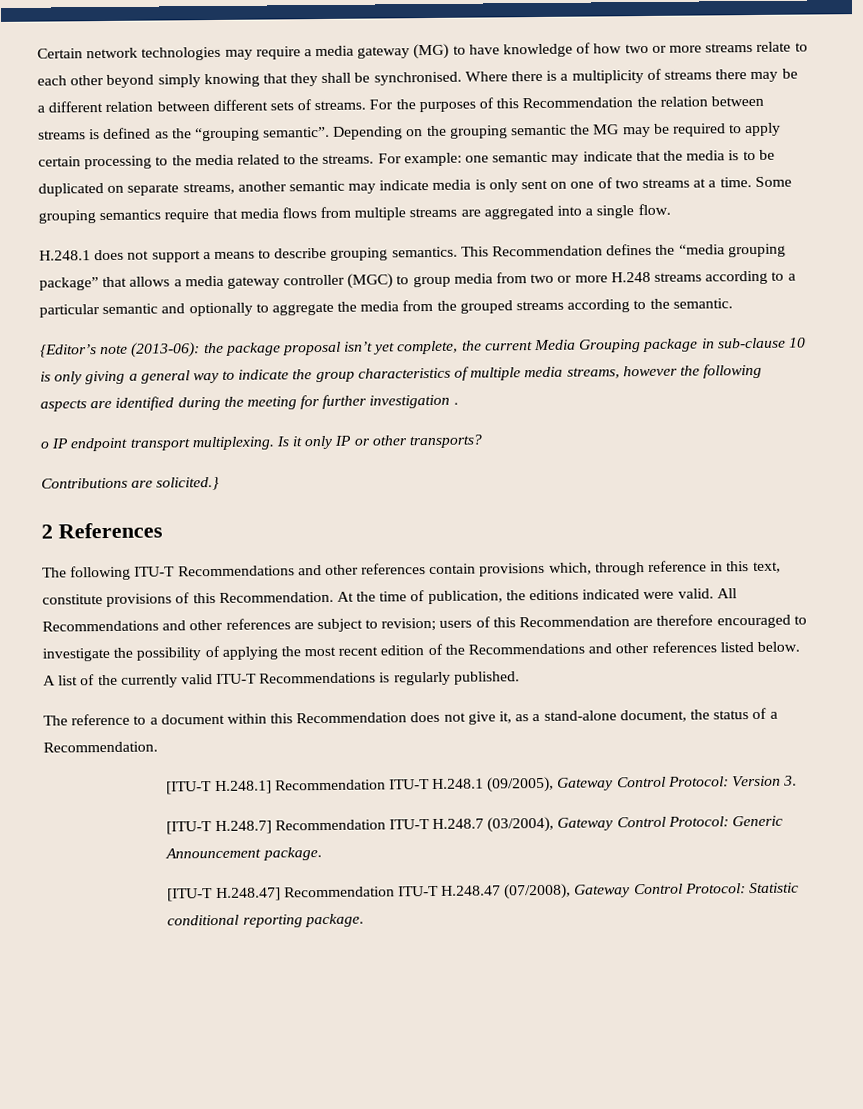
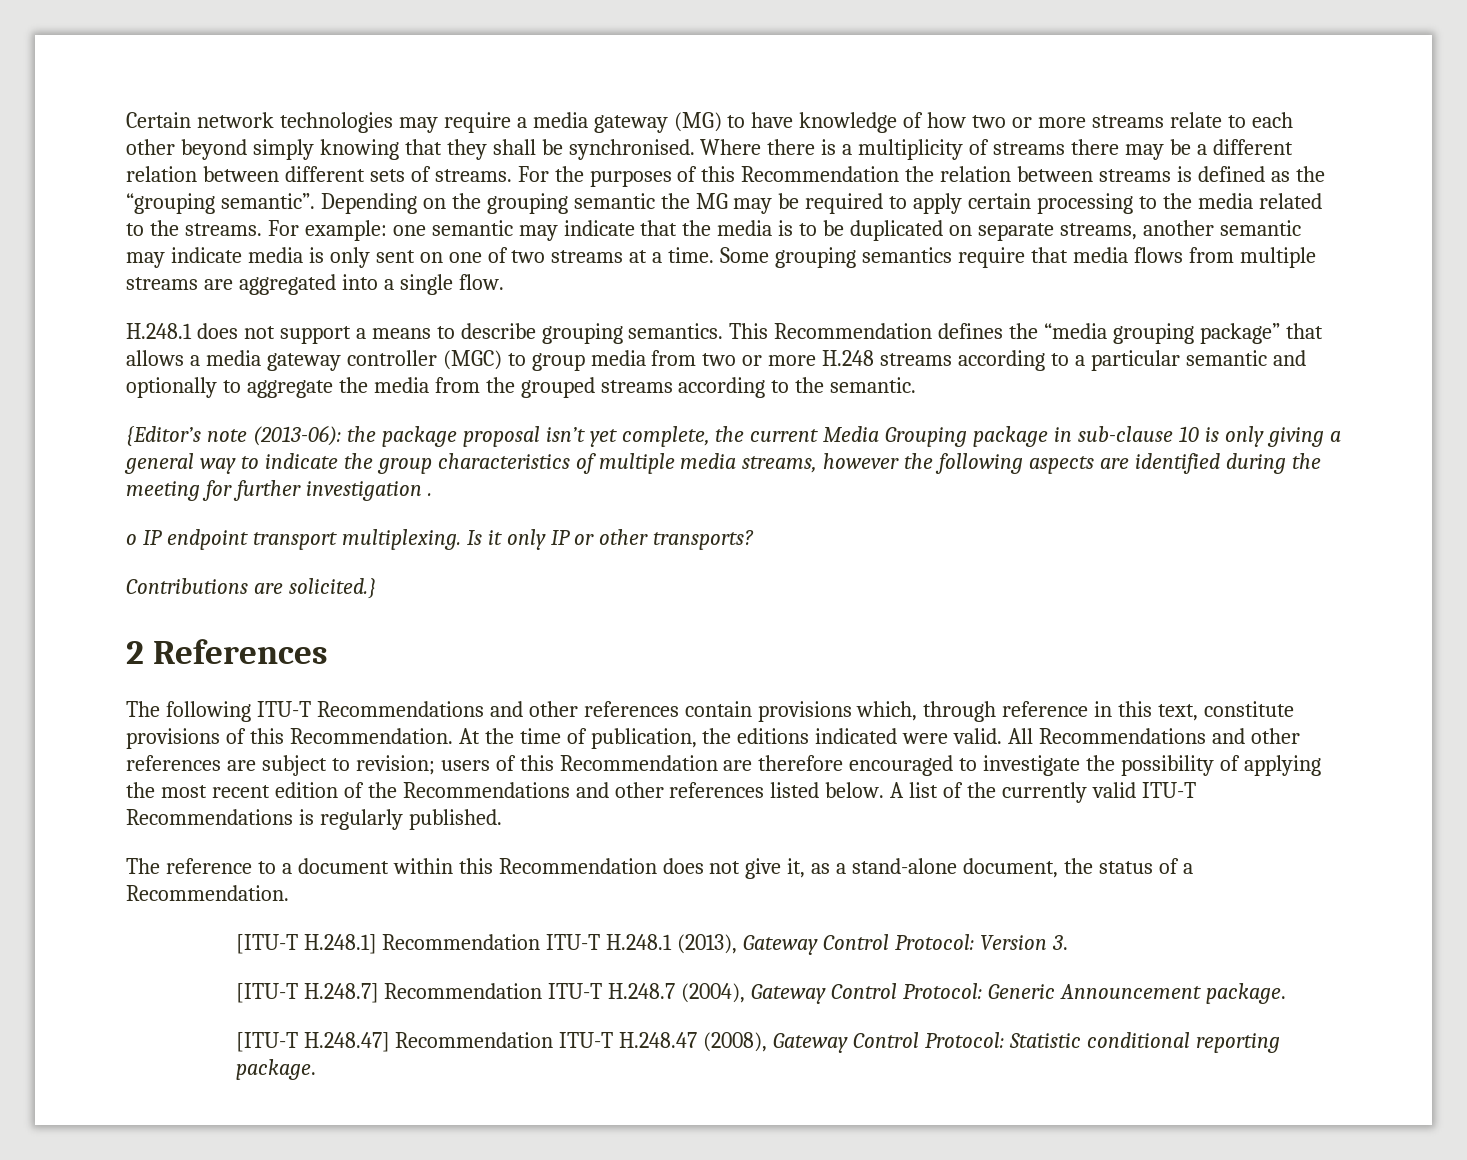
[487,776,555,793] (09/2005), -> [677,934,738,954] (2013),
[487,816,555,833] (03/2004), -> [681,983,746,1003] (2004),
[504,883,572,900] (07/2008), -> [703,1032,768,1052] (2008),

